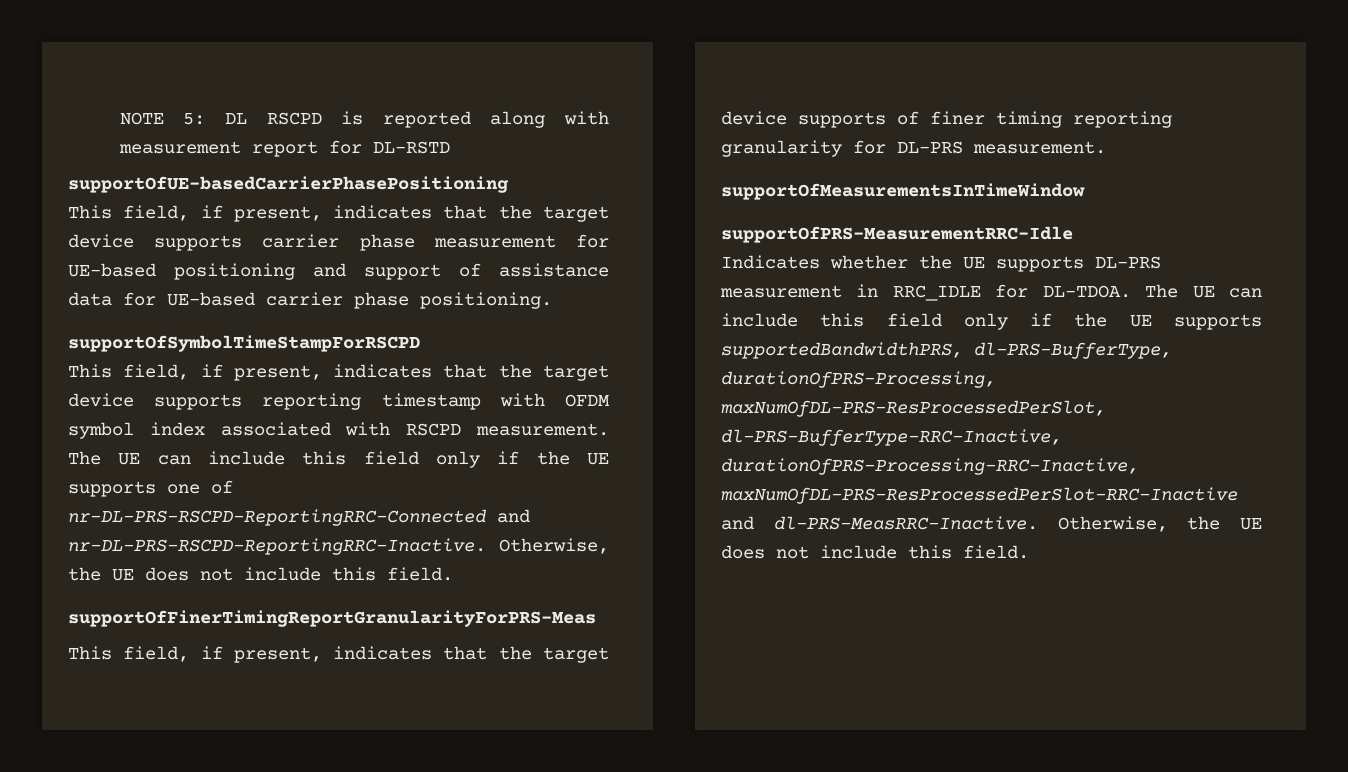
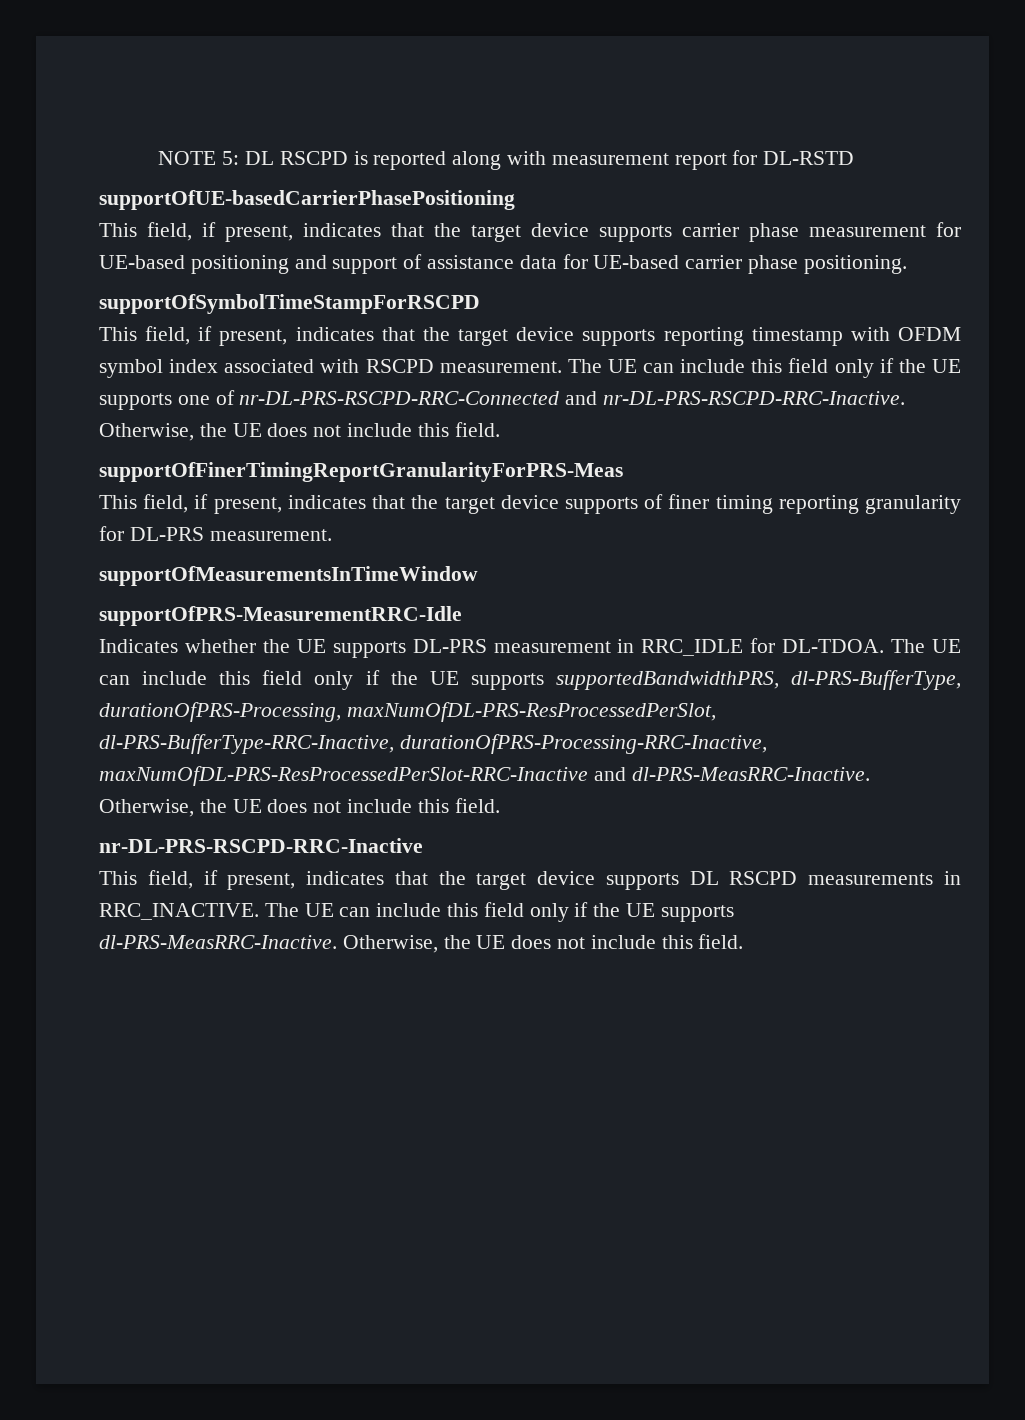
[68,509,530,526] [68,538,486,555] nr-DL-PRS-RSCPD-ReportingRRC-Connected and nr-DL-PRS-RSCPD-ReportingRRC-Inactive. -> [239,391,906,405] nr-DL-PRS-RSCPD-RRC-Connected and nr-DL-PRS-RSCPD-RRC-Inactive.
(1029, 552) none -> [99,838,423,853] [99,870,961,890] [99,902,734,922] [99,934,744,953] // nr-DL-PRS-RSCPD-RRC-Inactive // This field, if present, indicates that the target device supports DL RSCPD measurements in RRC_INACTIVE. The UE can include this field only if the UE supports dl-PRS-MeasRRC-Inactive. Otherwise, the UE does not include this field.

